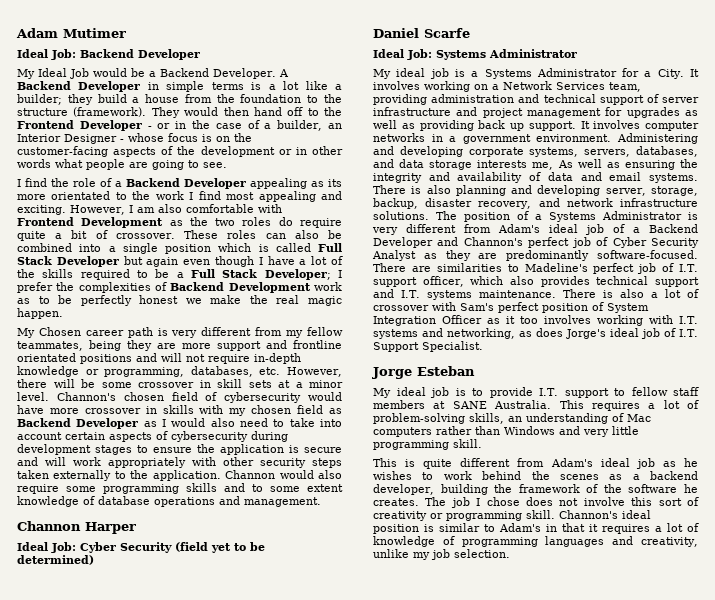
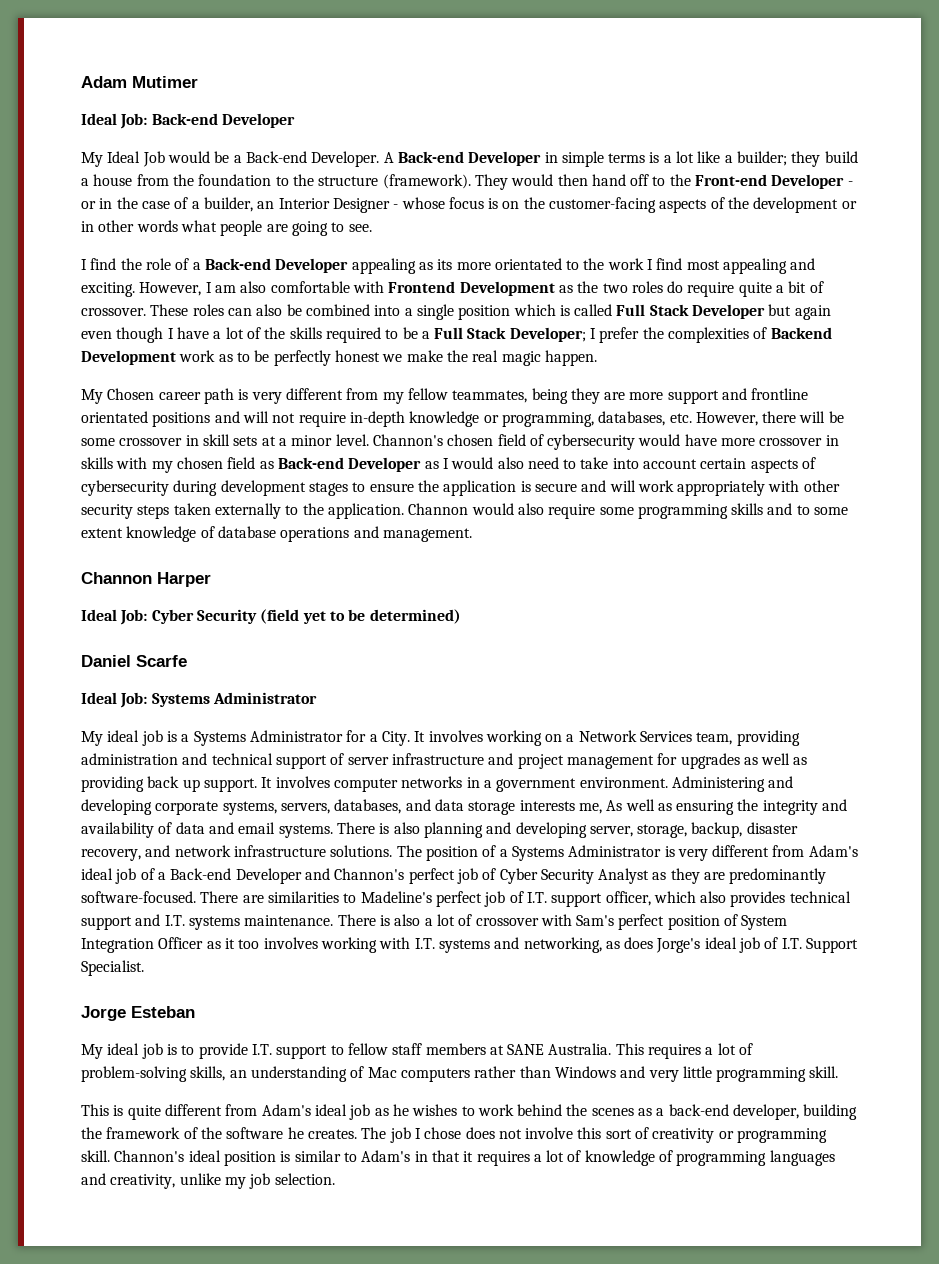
[80,49,134,58] Backend -> [151,113,218,125] Back-end
[160,68,209,77] Backend -> [245,151,307,163] Back-end
[17,81,71,90] Backend -> [397,151,464,163] Back-end
[17,120,74,129] Frontend -> [695,174,768,186] Front-end
[126,178,180,187] Backend -> [204,258,271,270] Back-end
[17,418,71,427] Backend -> [277,457,344,469] Back-end
[649,224,698,233] Backend -> [170,868,232,880] Back-end
[650,471,698,480] backend -> [668,1104,729,1116] back-end

